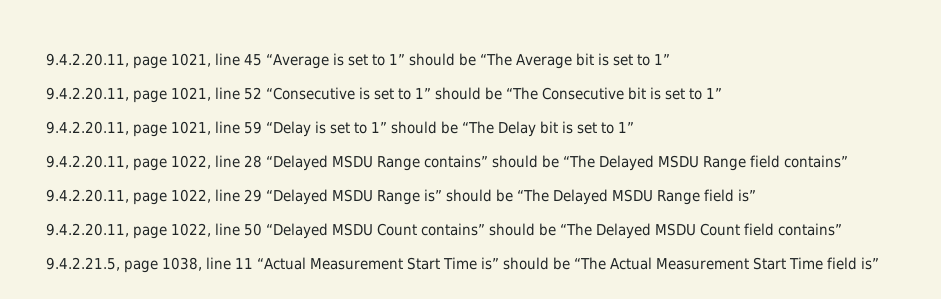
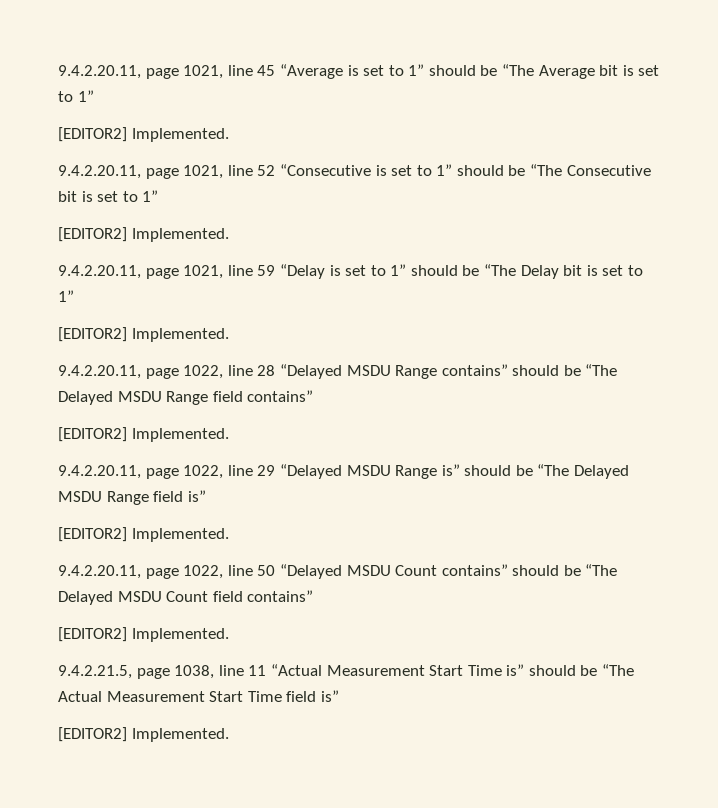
(670, 59) none -> [58,127,229,142] // [EDITOR2] Implemented.
(722, 93) none -> [58,227,229,242] // [EDITOR2] Implemented.
(634, 127) none -> [58,327,229,342] // [EDITOR2] Implemented.
(848, 161) none -> [58,427,229,442] // [EDITOR2] Implemented.
(756, 195) none -> [58,527,229,542] // [EDITOR2] Implemented.
(842, 229) none -> [58,627,229,642] // [EDITOR2] Implemented.
(879, 263) none -> [58,727,229,742] // [EDITOR2] Implemented.

